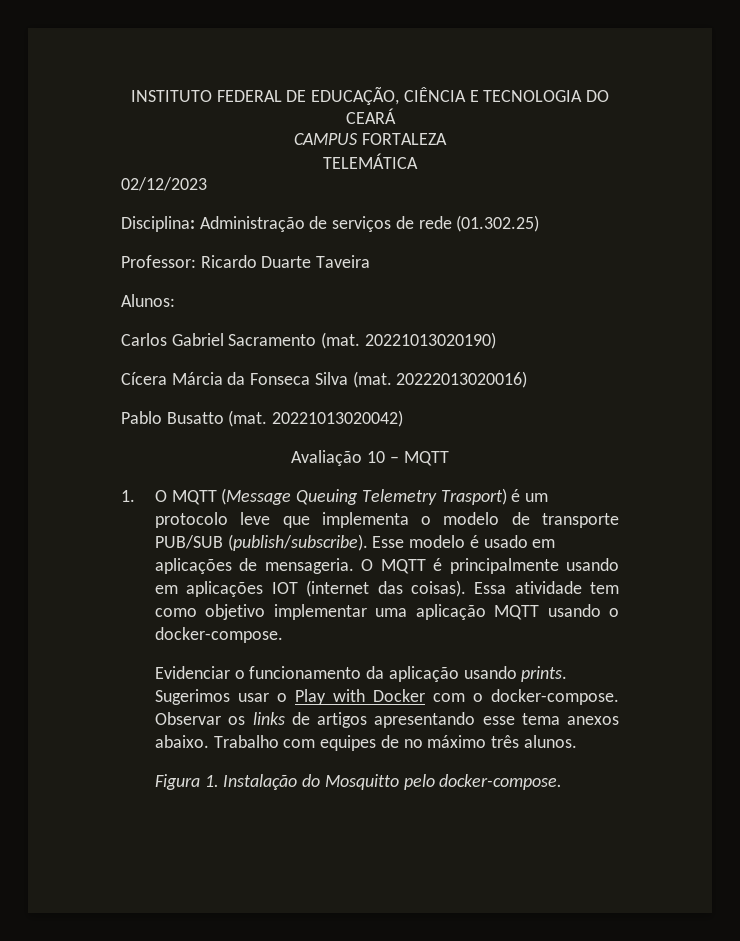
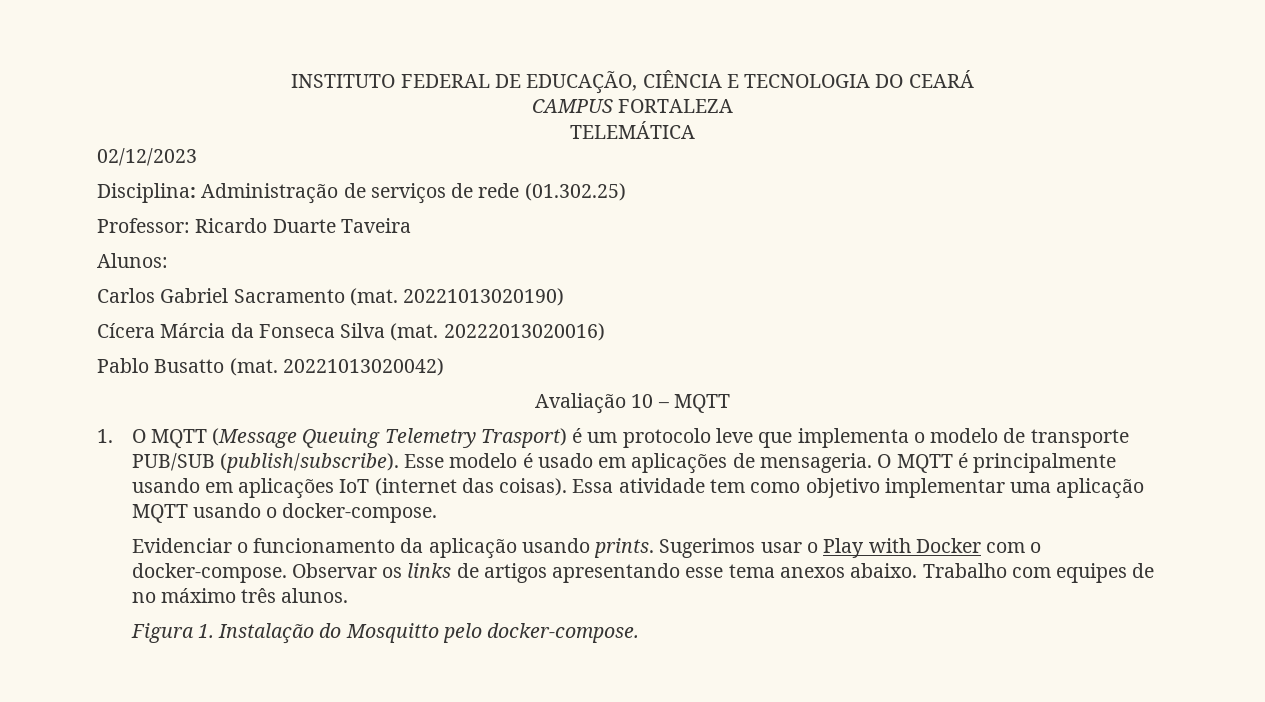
[271,582,298,594] IOT -> [339,479,370,493] IoT

